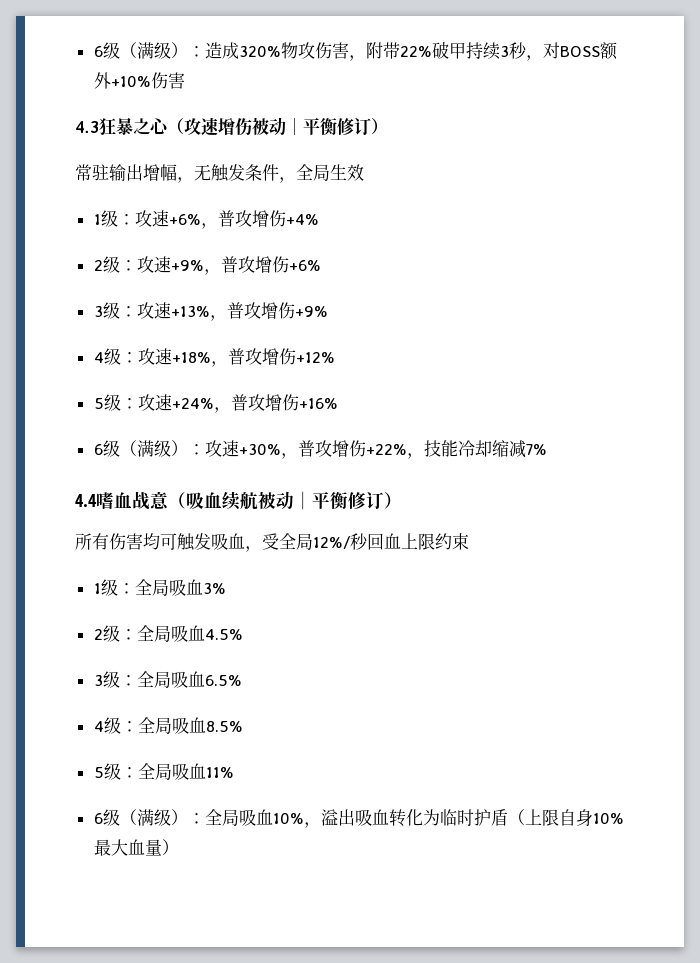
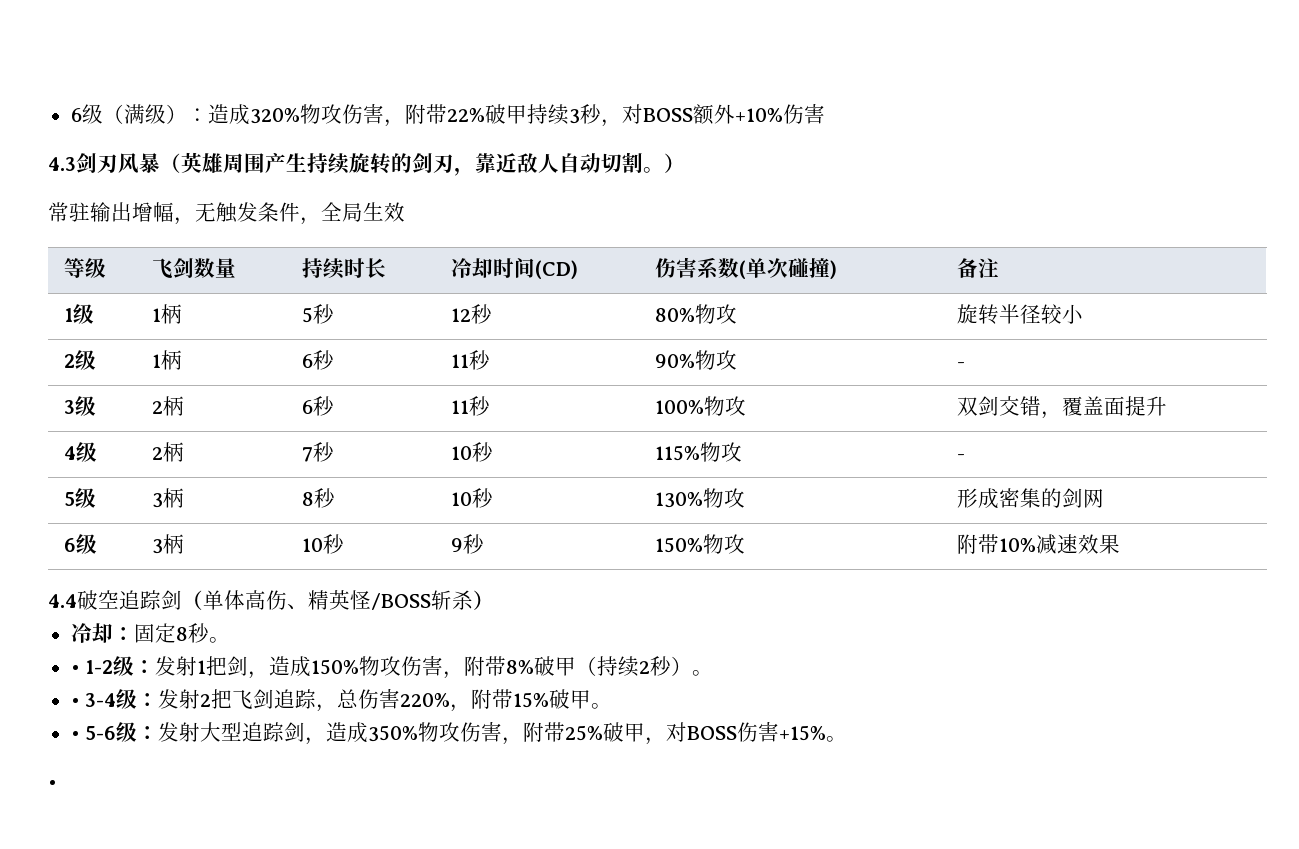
[99,117,371,136] 狂暴之心（攻速增伤被动｜平衡修订 -> [76,152,664,176] 剑刃风暴（英雄周围产生持续旋转的剑刃，靠近敌人自动切割。
[93,210,319,229] [93,256,321,275] [93,302,328,321] [93,348,335,367] [93,394,338,413] [93,440,547,459] [75,491,402,510] [75,533,469,552] [93,579,226,596] [93,625,243,642] [93,671,242,688] [93,717,243,734] [93,763,234,780] [93,809,624,828] [93,839,179,856] // 1级：攻速+6%，普攻增伤+4% // 2级：攻速+9%，普攻增伤+6% // 3级：攻速+13%，普攻增伤+9% // 4级：攻速+18%，普攻增伤+12% // 5级：攻速+24%，普攻增伤+16% // 6级（满级）：攻速+30%，普攻增伤+22%，技能冷却缩减7% // 4.4嗜血战意（吸血续航被动｜平衡修订） // 所有伤害均可触发吸血，受全局12%/秒回血上限约束 // 1级：全局吸血3% // 2级：全局吸血4.5% // 3级：全局吸血6.5% // 4级：全局吸血8.5% // 5级：全局吸血11% // 6级（满级）：全局吸血10%，溢出吸血转化为临时护盾（上限自身10%最大血量） -> [63,258,106,278] [151,258,236,279] [301,258,386,279] [450,258,578,279] [654,257,837,279] [956,258,999,278] [63,304,94,324] [151,304,182,324] [301,304,334,324] [450,304,492,324] [654,304,737,324] [956,304,1083,325] [63,350,96,370] [151,350,182,370] [301,350,334,370] [450,350,490,370] [654,350,737,370] [956,362,965,368] [63,396,96,416] [151,396,184,416] [301,396,334,416] [450,396,490,416] [654,396,746,416] [956,396,1167,419] [63,442,97,462] [151,442,184,462] [301,442,334,462] [450,442,493,462] [654,442,742,462] [956,454,965,460] [63,488,96,508] [151,488,184,508] [301,488,335,508] [450,488,493,508] [654,488,745,508] [956,488,1104,509] [63,534,97,554] [151,534,184,554] [301,534,344,554] [450,534,484,554] [654,534,745,554] [956,534,1120,554] [48,590,494,610] [70,623,230,643] [70,656,714,679] [70,689,613,712] [70,722,848,745] [48,780,57,789] // 等级 | 飞剑数量 | 持续时长 | 冷却时间(CD) | 伤害系数(单次碰撞) | 备注 // 1级 | 1柄 | 5秒 | 12秒 | 80%物攻 | 旋转半径较小 // 2级 | 1柄 | 6秒 | 11秒 | 90%物攻 | - // 3级 | 2柄 | 6秒 | 11秒 | 100%物攻 | 双剑交错，覆盖面提升 // 4级 | 2柄 | 7秒 | 10秒 | 115%物攻 | - // 5级 | 3柄 | 8秒 | 10秒 | 130%物攻 | 形成密集的剑网 // 6级 | 3柄 | 10秒 | 9秒 | 150%物攻 | 附带10%减速效果 // 4.4破空追踪剑（单体高伤、精英怪/BOSS斩杀） // 冷却：固定8秒。 // • 1-2级：发射1把剑，造成150%物攻伤害，附带8%破甲（持续2秒）。 // • 3-4级：发射2把飞剑追踪，总伤害220%，附带15%破甲。 // • 5-6级：发射大型追踪剑，造成350%物攻伤害，附带25%破甲，对BOSS伤害+15%。 // •

